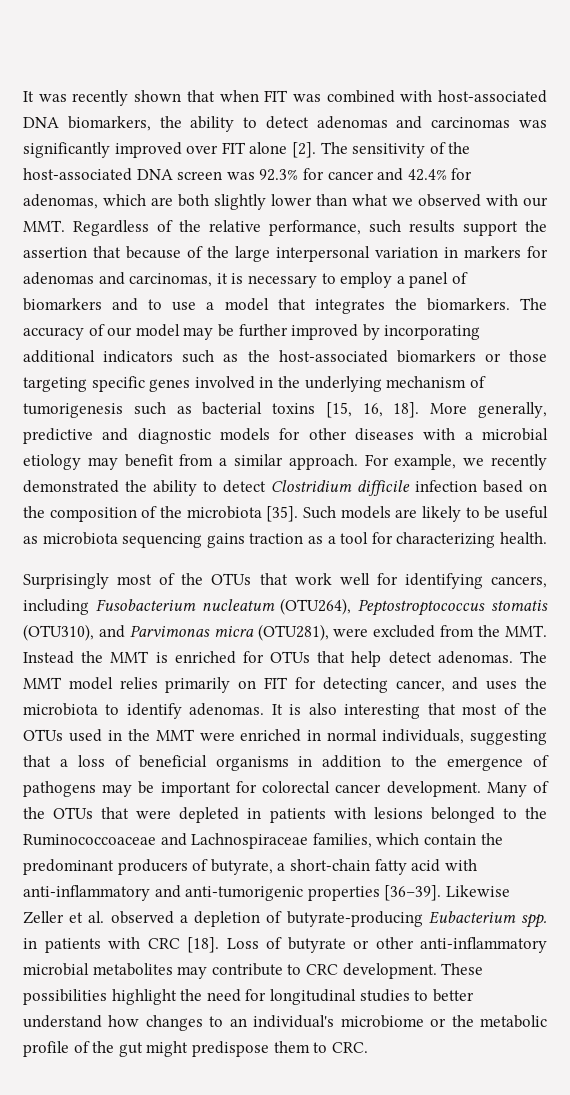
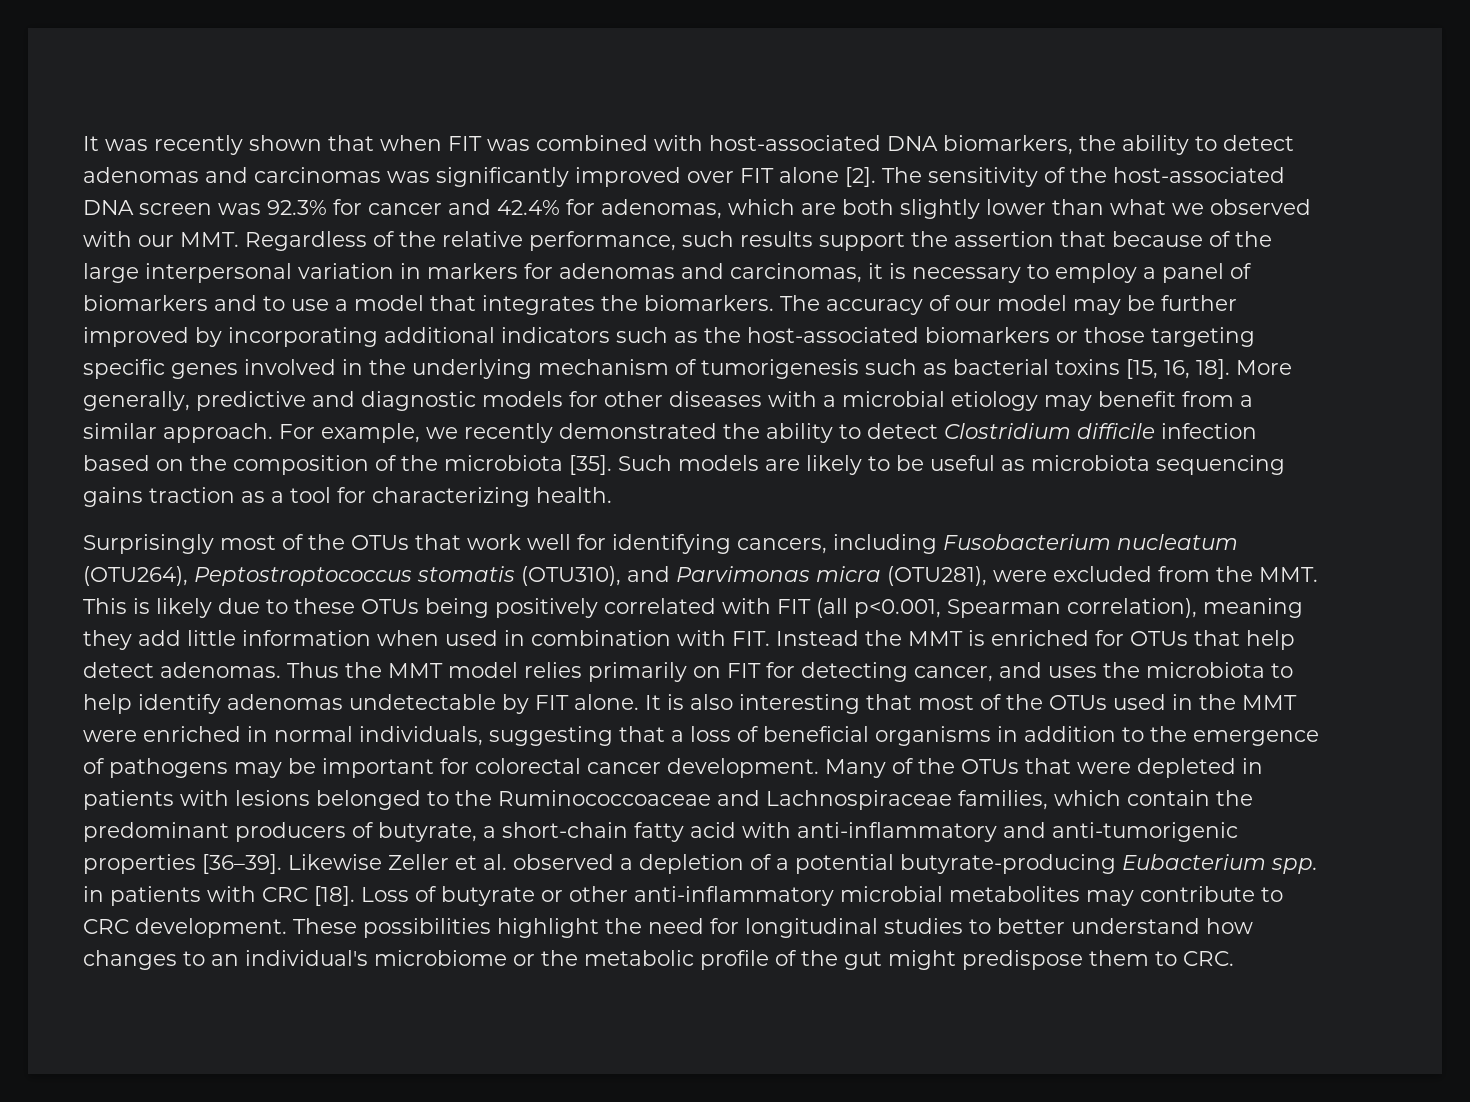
(547, 631) none -> [83,598,1303,618] [83,630,770,650] This is likely due to these OTUs being positively correlated with FIT (all p<0.001, Spearman correlation), meaning they add little information when used in combination with FIT.
[520,651,547,663] The -> [287,662,382,678] Thus the
[126,703,265,719] identify adenomas. -> [83,694,639,714] help identify adenomas undetectable by FIT alone.
(283, 917) none -> [776,854,894,874] a potential

